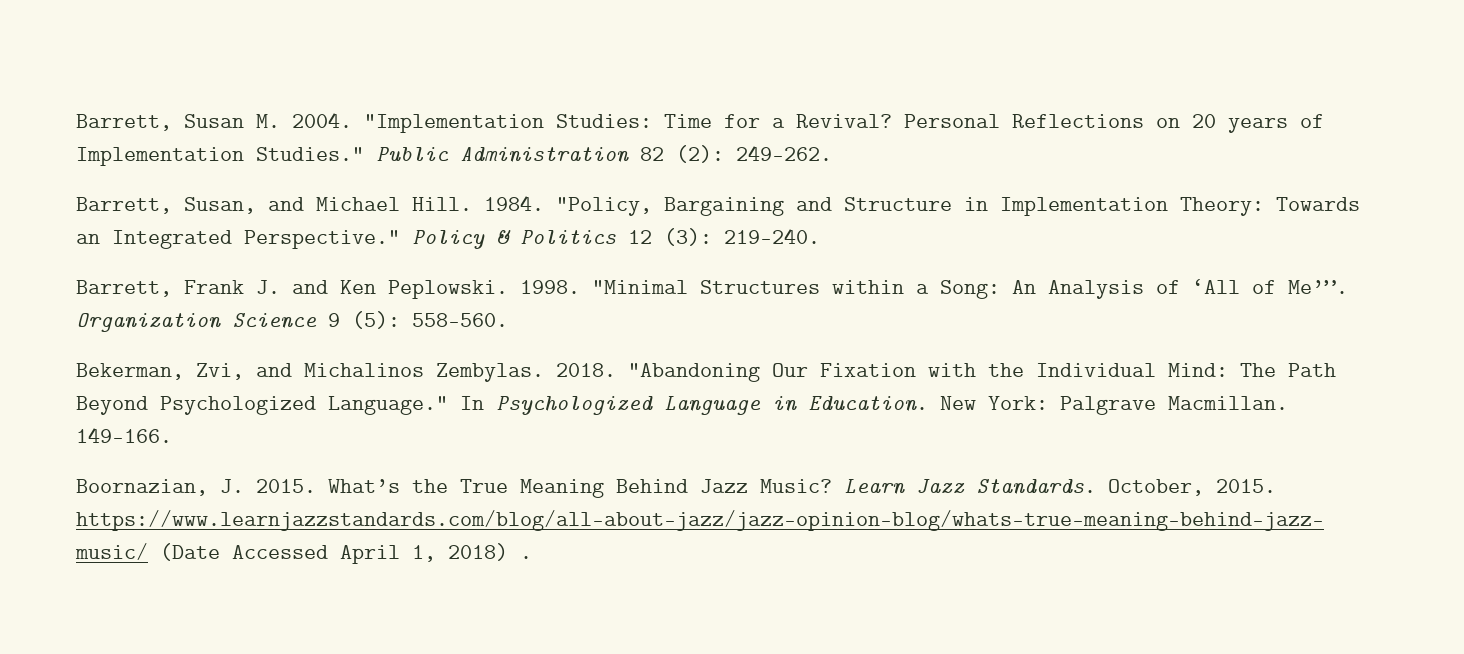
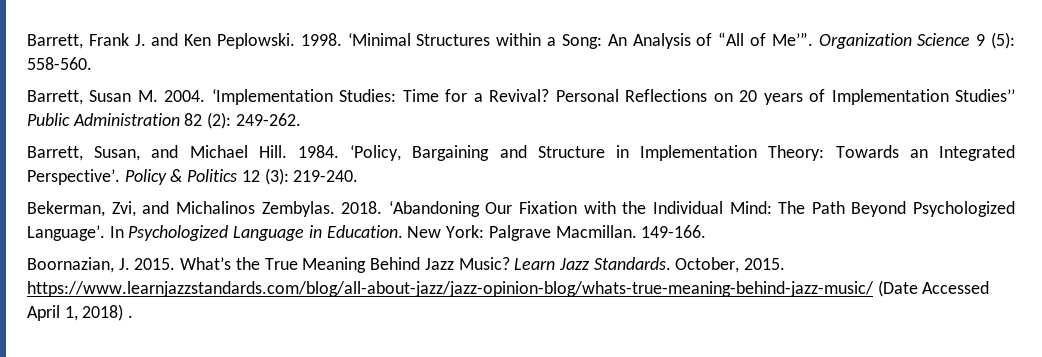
[76,114,172,131] Barrett, -> [27,32,1016,49] [27,57,92,70] [27,90,83,105] Barrett, Frank J. and Ken Peplowski. 1998. ‘Minimal Structures within a Song: An Analysis of “All of Me’”. Organization Science 9 (5): 558-560. // Barrett,
[364,114,544,133] "Implementation -> [211,89,333,105] ‘Implementation
[256,147,364,161] Studies." -> [955,89,1016,102] Studies’’
[556,197,652,216] "Policy, -> [350,145,402,161] ‘Policy,
[244,230,400,249] Perspective." -> [27,169,120,185] Perspective’.
[76,279,1348,299] [76,311,508,332] // Barrett, Frank J. and Ken Peplowski. 1998. "Minimal Structures within a Song: An Analysis of ‘All of Me’”. Organization Science 9 (5): 558-560. -> (359, 176) none
[628,363,760,382] "Abandoning -> [388,201,480,217] ‘Abandoning
[328,396,448,415] Language." -> [27,225,105,241] Language’.

